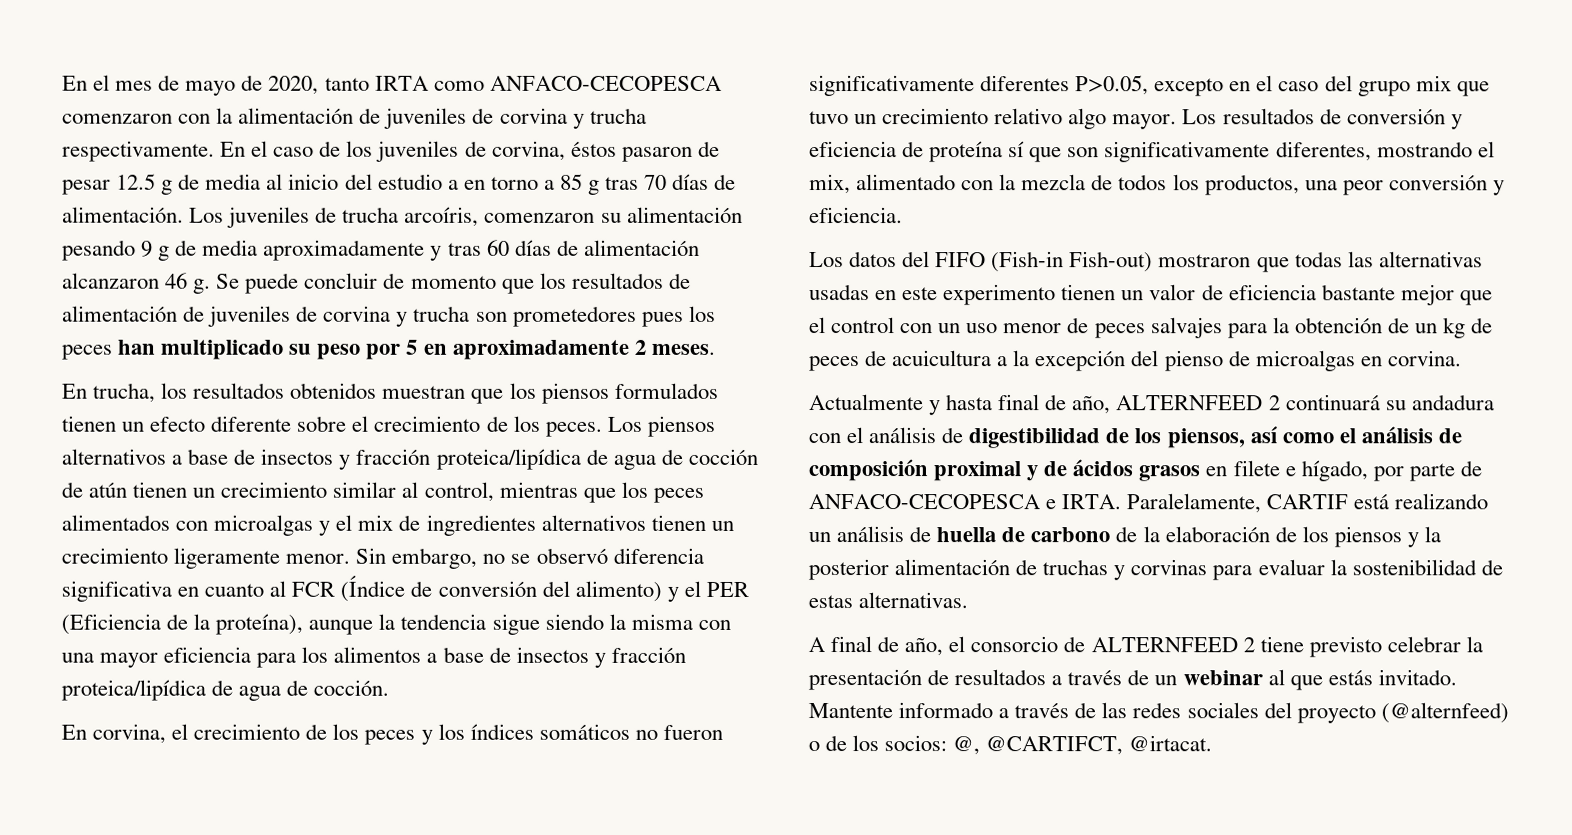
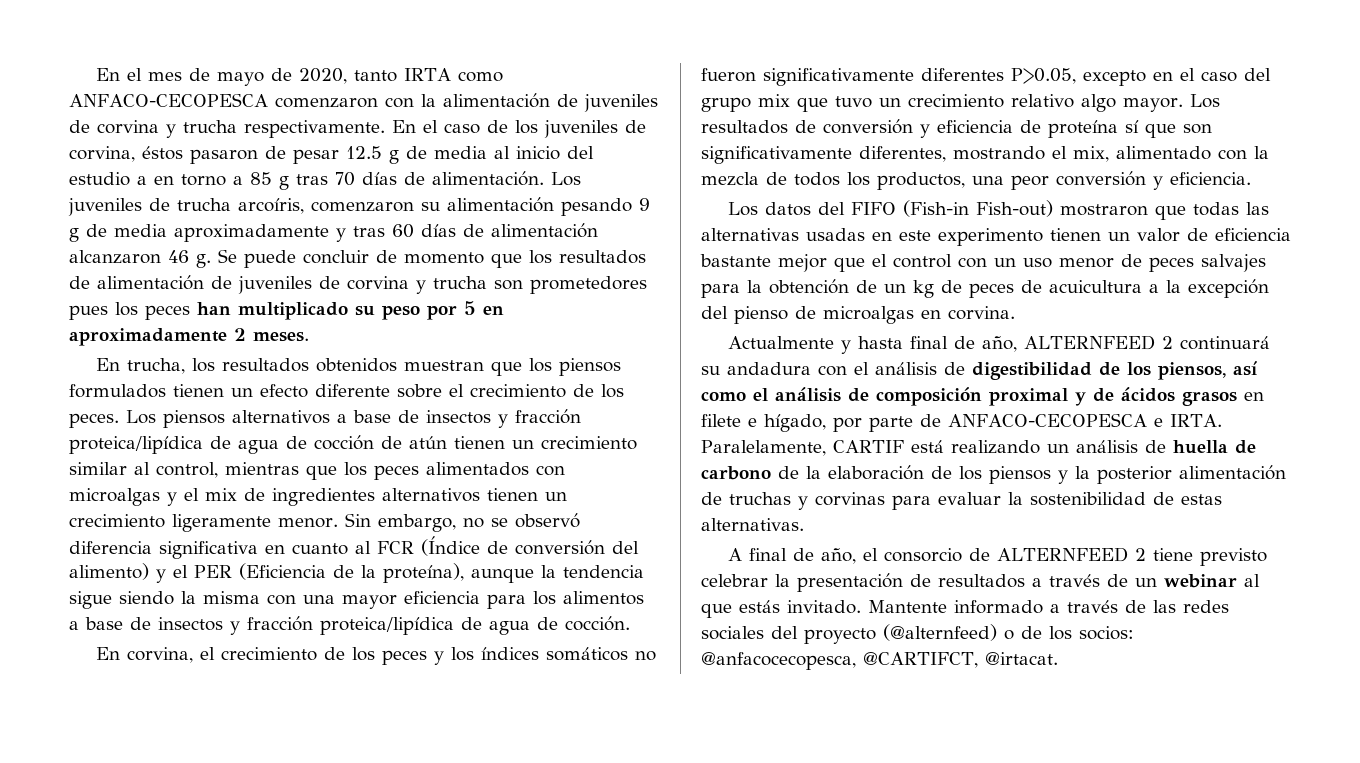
[952,736,981,756] @, -> [701,652,856,670] @anfacocecopesca,

